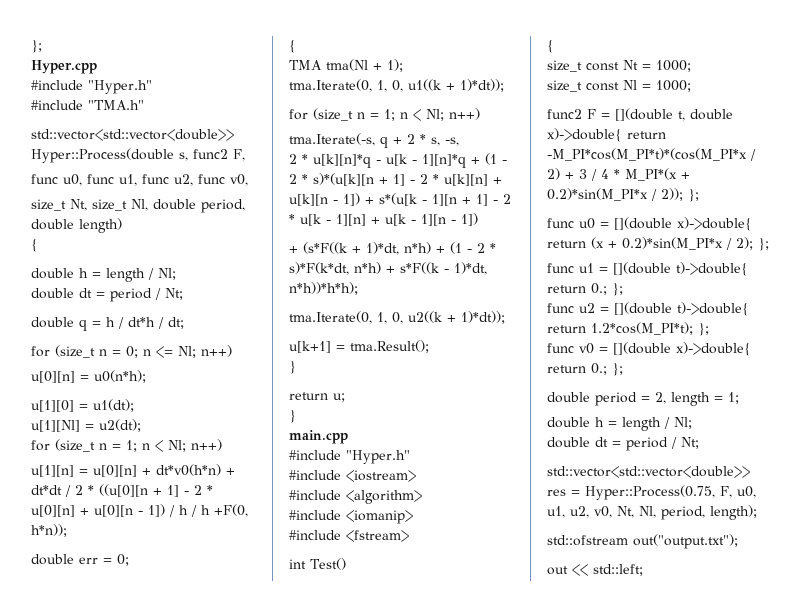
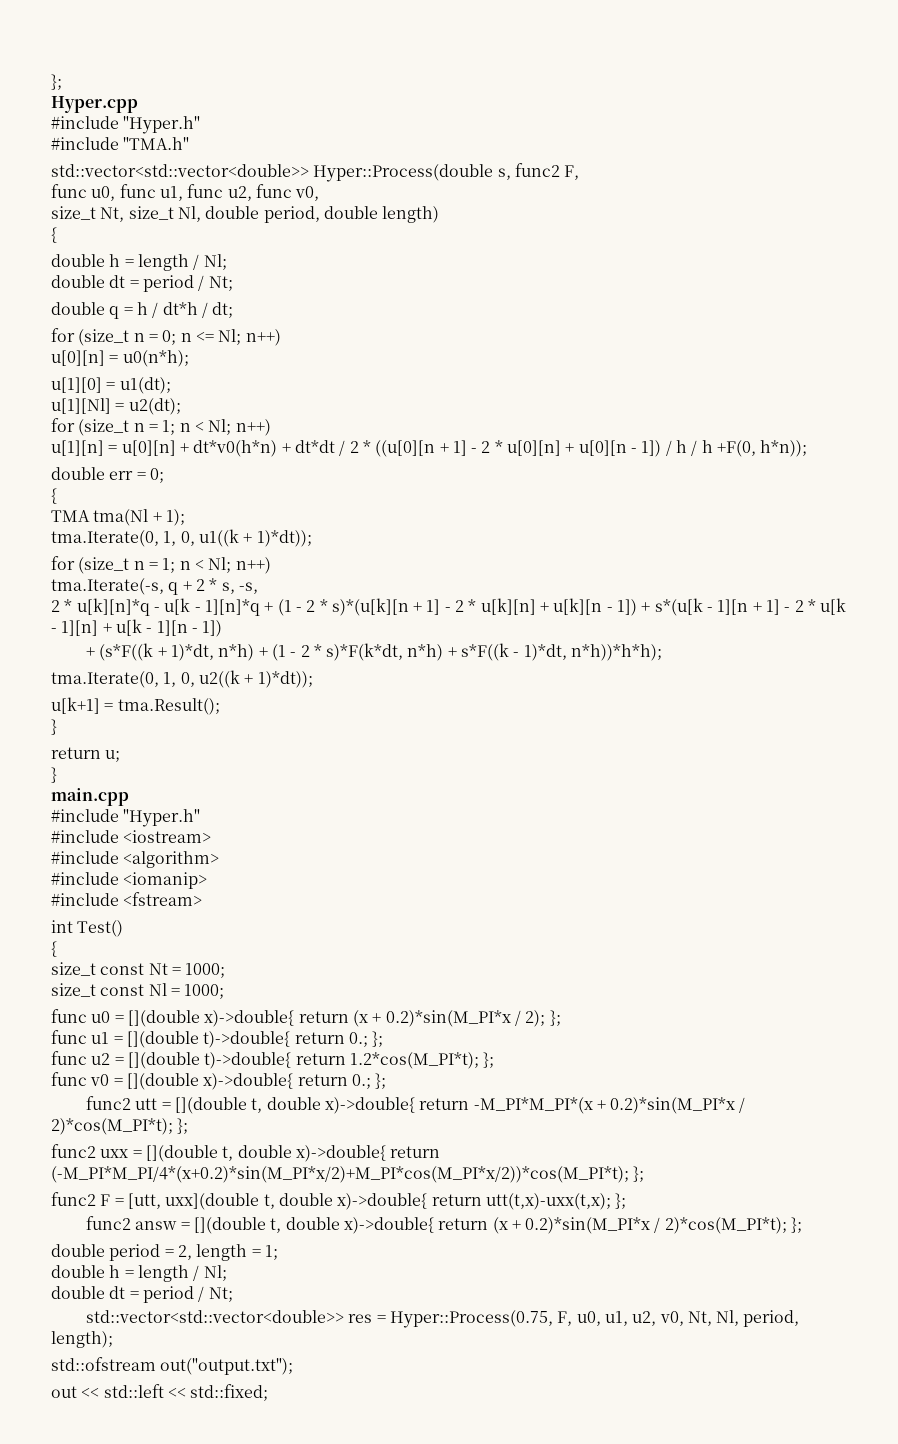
[547,108,733,121] [547,128,666,142] [547,148,756,161] [547,168,690,181] [547,188,699,202] // func2 F = [](double t, double x)->double{ return -M_PI*cos(M_PI*t)*(cos(M_PI*x / 2) + 3 / 4 * M_PI*(x + 0.2)*sin(M_PI*x / 2)); }; -> (225, 991) none
(623, 369) none -> [85,1096,746,1114] [51,1118,189,1135] [51,1144,441,1162] [51,1166,645,1183] [51,1192,627,1210] [85,1216,803,1234] // func2 utt = [](double t, double x)->double{ return -M_PI*M_PI*(x + 0.2)*sin(M_PI*x / 2)*cos(M_PI*t); }; // func2 uxx = [](double t, double x)->double{ return (-M_PI*M_PI/4*(x+0.2)*sin(M_PI*x/2)+M_PI*cos(M_PI*x/2))*cos(M_PI*t); }; // func2 F = [utt, uxx](double t, double x)->double{ return utt(t,x)-uxx(t,x); }; // func2 answ = [](double t, double x)->double{ return (x + 0.2)*sin(M_PI*x / 2)*cos(M_PI*t); };
[593,564,643,576] std::left; -> [103,1384,269,1401] std::left << std::fixed;

